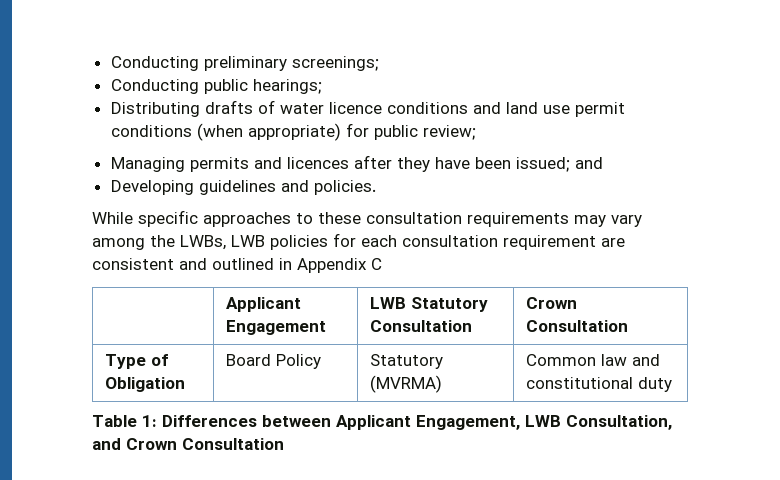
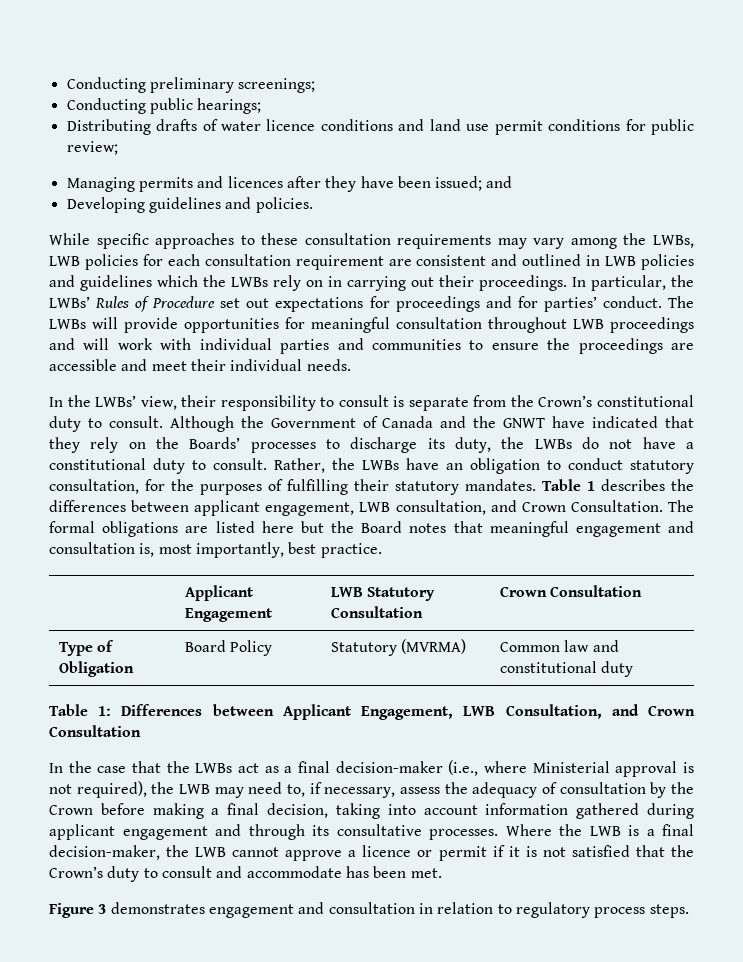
[196,123,341,141] (when appropriate) -> (621, 125) none
[297,258,382,273] Appendix C -> [605,254,694,270] [49,275,694,291] [49,296,695,312] [49,317,694,333] [49,338,694,354] [49,359,351,371] [49,395,695,411] [49,416,694,432] [49,437,695,453] [49,458,694,474] [49,479,694,495] [49,500,694,516] [49,521,694,537] [49,542,382,558] LWB policies and guidelines which the LWBs rely on in carrying out their proceedings. In particular, the LWBs’ Rules of Procedure set out expectations for proceedings and for parties’ conduct. The LWBs will provide opportunities for meaningful consultation throughout LWB proceedings and will work with individual parties and communities to ensure the proceedings are accessible and meet their individual needs. // In the LWBs’ view, their responsibility to consult is separate from the Crown’s constitutional duty to consult. Although the Government of Canada and the GNWT have indicated that they rely on the Boards’ processes to discharge its duty, the LWBs do not have a constitutional duty to consult. Rather, the LWBs have an obligation to conduct statutory consultation, for the purposes of fulfilling their statutory mandates. Table 1 describes the differences between applicant engagement, LWB consultation, and Crown Consultation. The formal obligations are listed here but the Board notes that meaningful engagement and consultation is, most importantly, best practice.
(284, 444) none -> [49,760,694,777] [49,781,694,798] [49,803,694,819] [49,824,694,840] [49,845,695,861] [49,866,442,882] [49,902,689,918] // In the case that the LWBs act as a final decision-maker (i.e., where Ministerial approval is not required), the LWB may need to, if necessary, assess the adequacy of consultation by the Crown before making a final decision, taking into account information gathered during applicant engagement and through its consultative processes. Where the LWB is a final decision-maker, the LWB cannot approve a licence or permit if it is not satisfied that the Crown’s duty to consult and accommodate has been met. // Figure 3 demonstrates engagement and consultation in relation to regulatory process steps.

